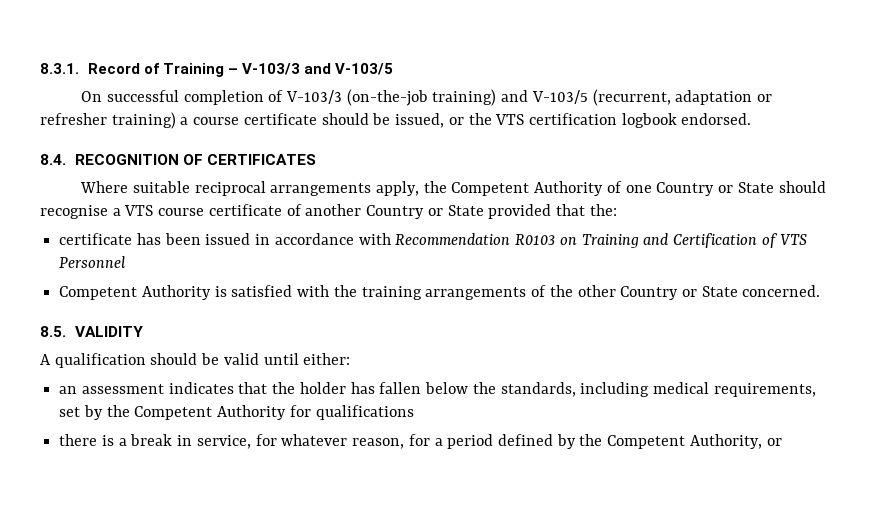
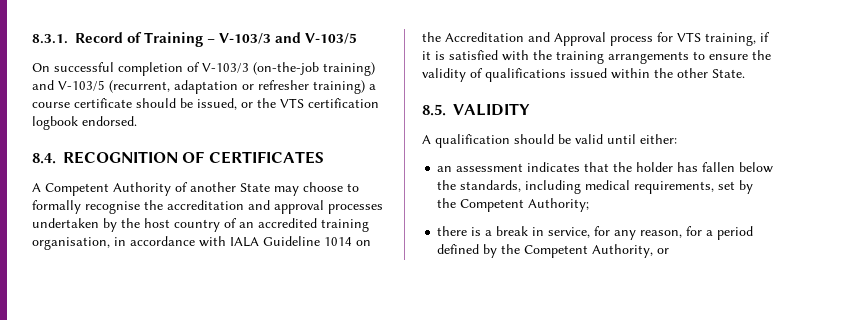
[80,181,826,196] [40,204,617,219] [59,233,808,248] [59,256,126,268] [59,285,211,300] Where suitable reciprocal arrangements apply, the Competent Authority of one Country or State should recognise a VTS course certificate of another Country or State provided that the: // certificate has been issued in accordance with Recommendation R0103 on Training and Certification of VTS Personnel // Competent Authority -> [32,182,359,196] [32,200,383,214] [32,218,369,232] [32,236,371,250] [422,32,770,46] [422,51,431,60] A Competent Authority of another State may choose to formally recognise the accreditation and approval processes undertaken by the host country of an accredited training organisation, in accordance with IALA Guideline 1014 on the Accreditation and Approval process for VTS training, if it
[531,285,821,300] of the other Country or State concerned. -> [693,50,771,60] [422,68,745,82] to ensure the validity of qualifications issued within the other State.
[217,405,414,420] Authority for qualifications -> [528,198,590,212] Authority;
[281,434,348,446] whatever -> [614,230,637,240] any

